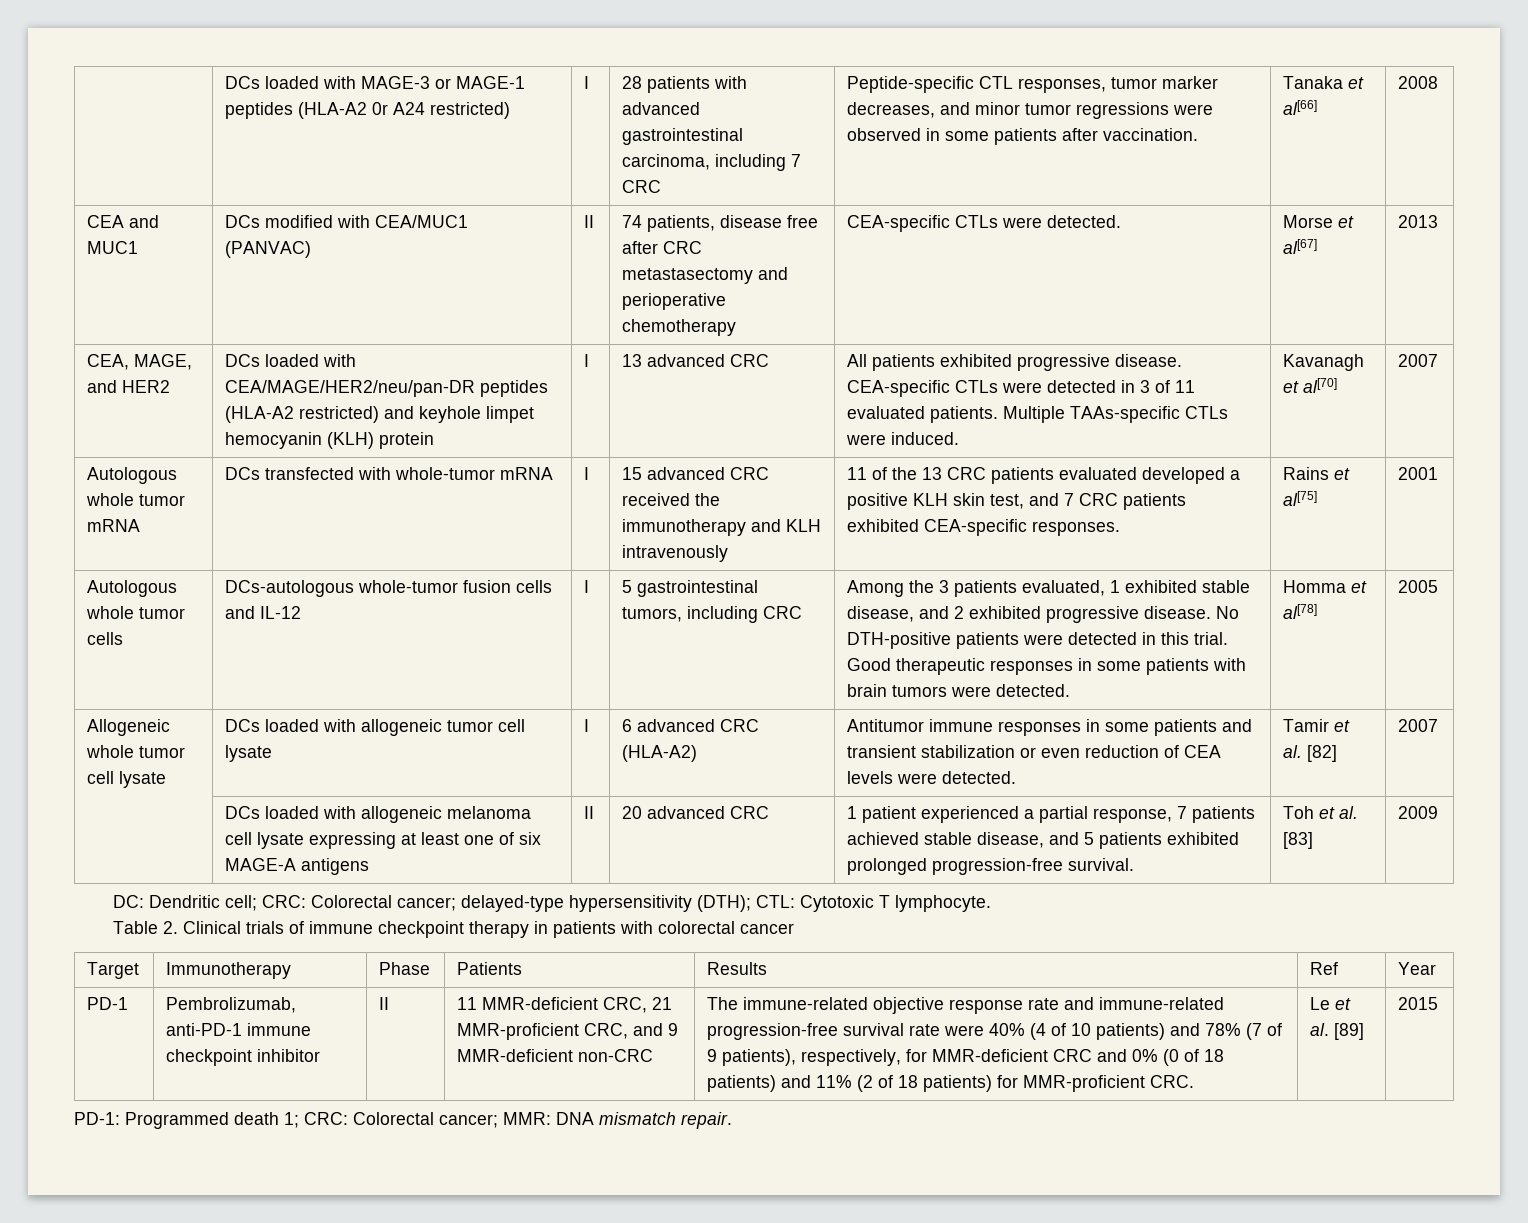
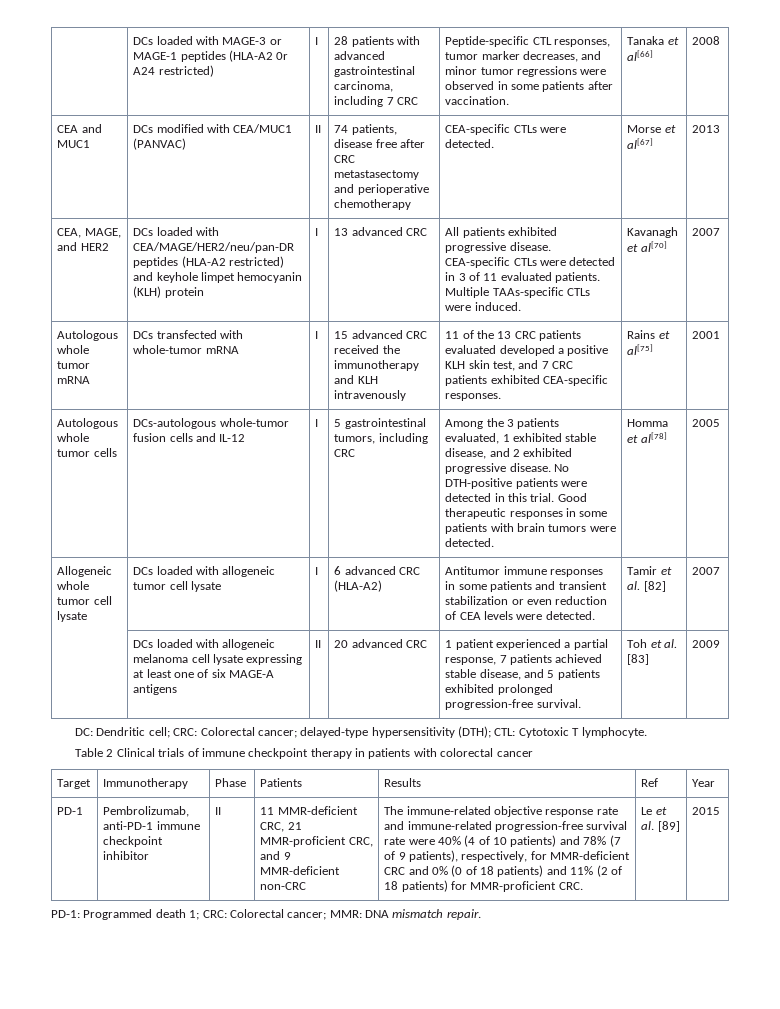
[163,921,179,934] 2. -> [106,749,114,757] 2

